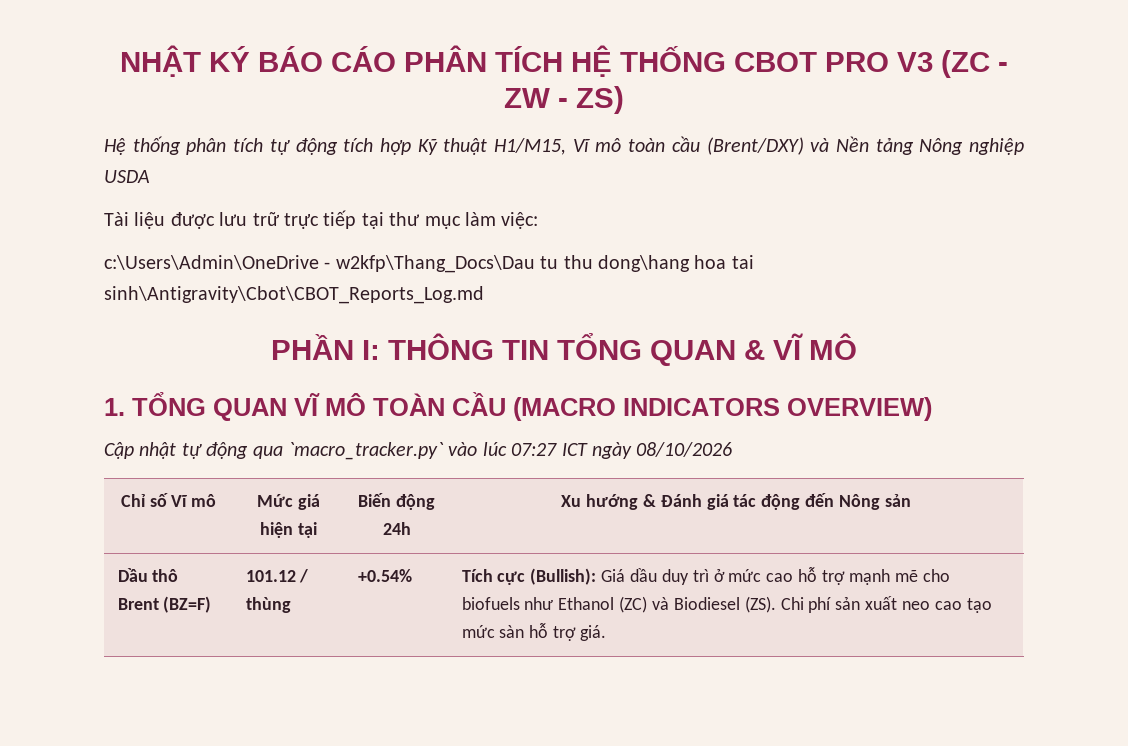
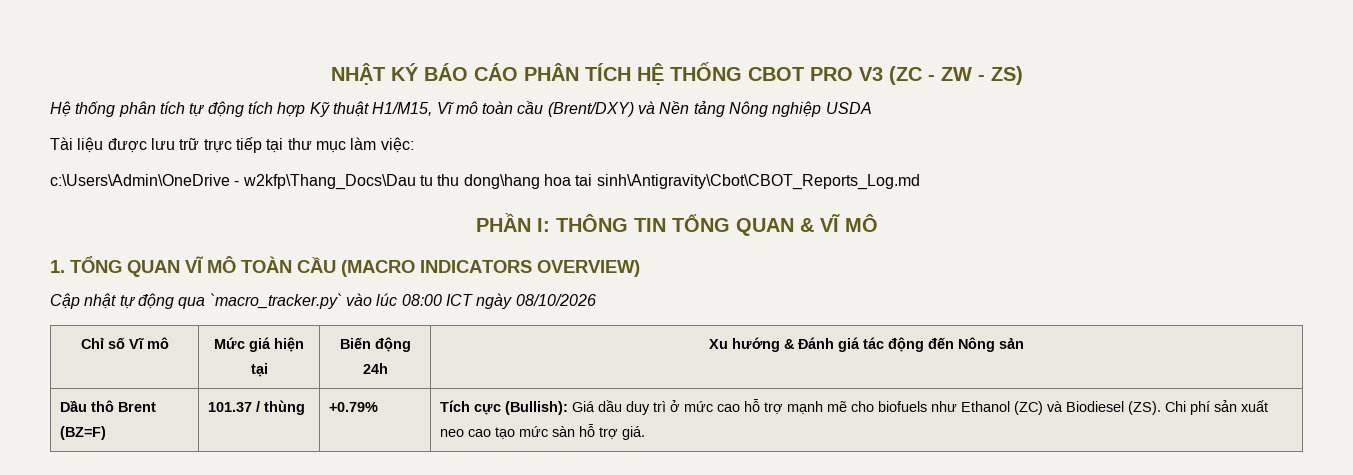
[511,443,558,456] 07:27 -> [401,294,442,306] 08:00
[245,570,296,582] 101.12 -> [208,402,253,412] 101.37
[357,569,412,582] +0.54% -> [329,402,379,412] +0.79%

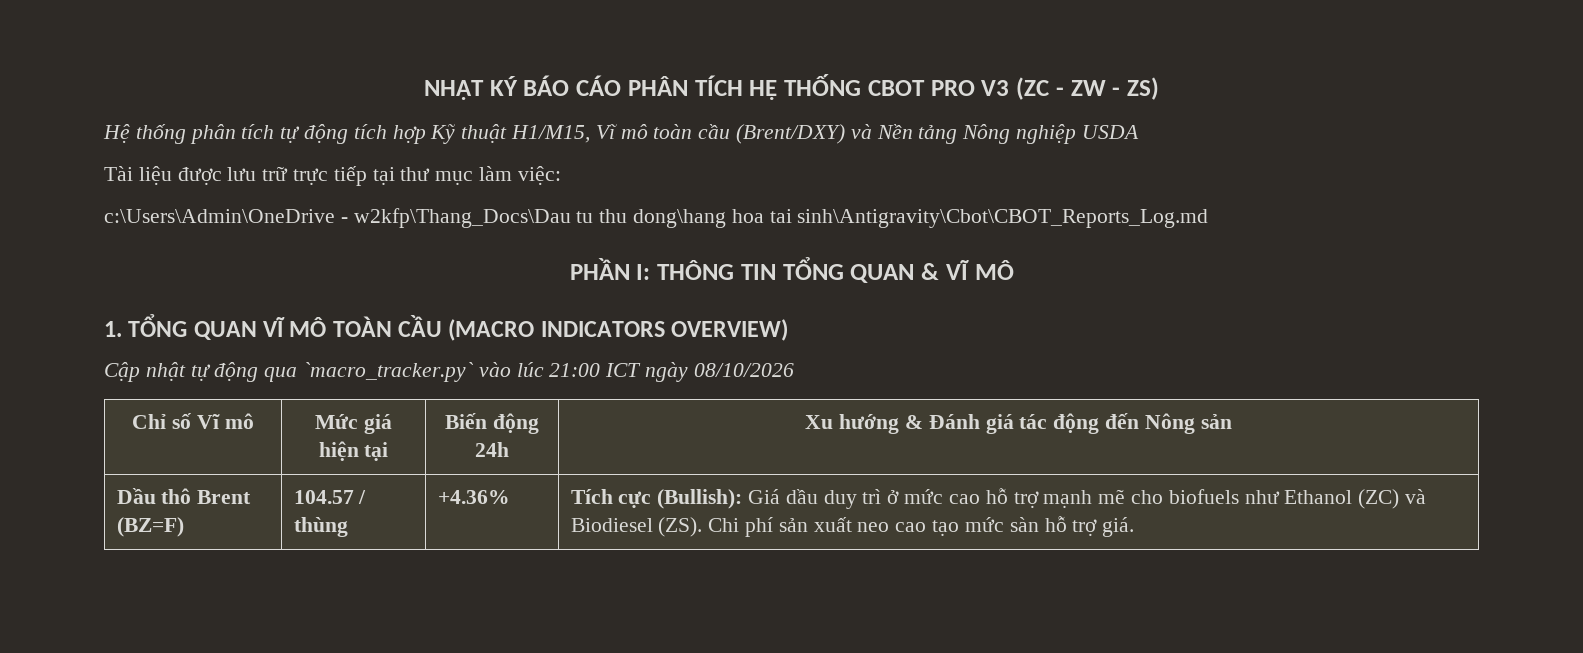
[401,294,442,306] 08:00 -> [549,363,601,377] 21:00
[208,402,253,412] 101.37 -> [293,490,354,504] 104.57
[329,402,379,412] +0.79% -> [437,490,510,504] +4.36%

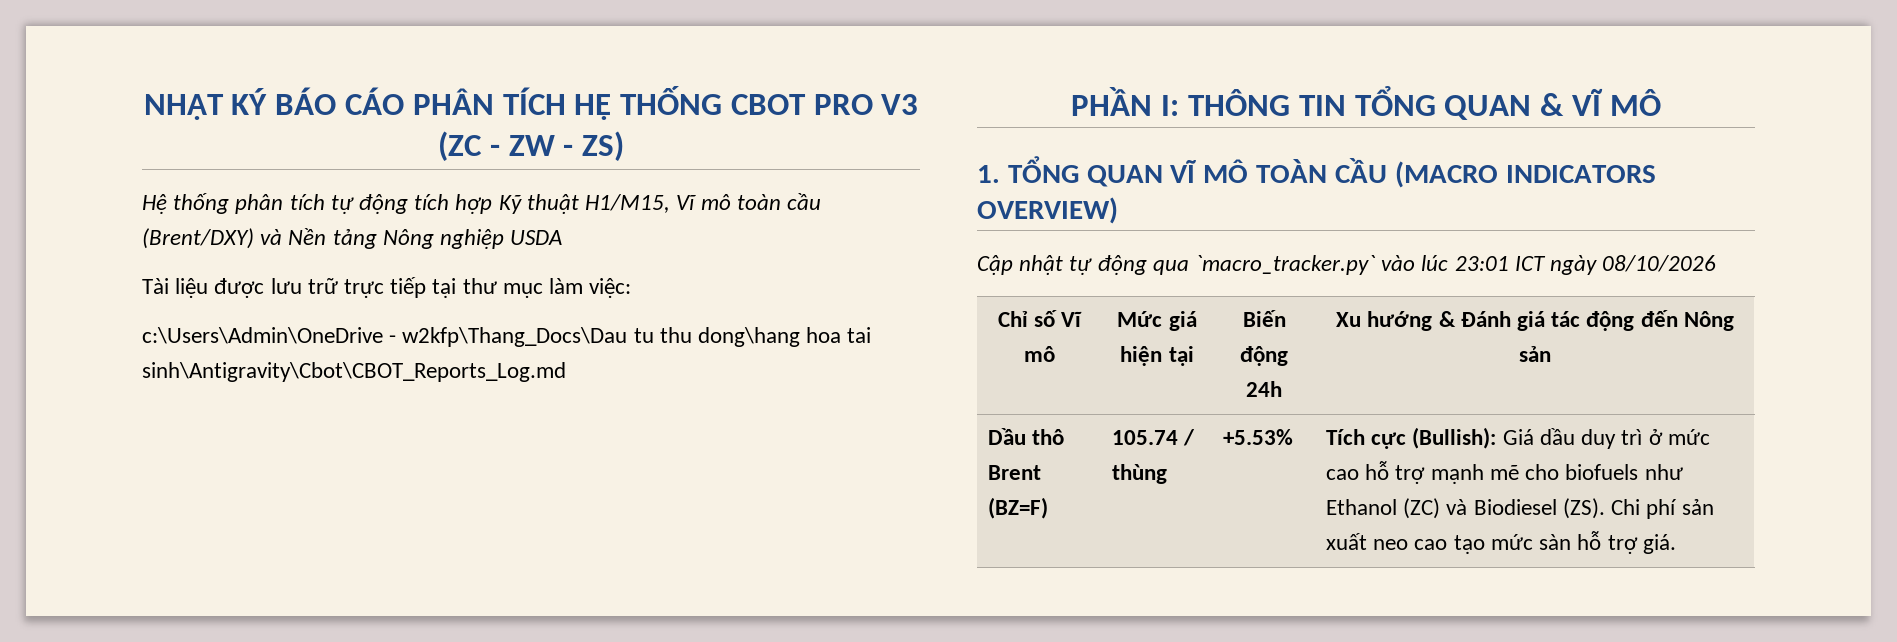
[549,363,601,377] 21:00 -> [1454,256,1509,271] 23:01
[293,490,354,504] 104.57 -> [1112,430,1179,445] 105.74
[437,490,510,504] +4.36% -> [1223,429,1294,445] +5.53%

